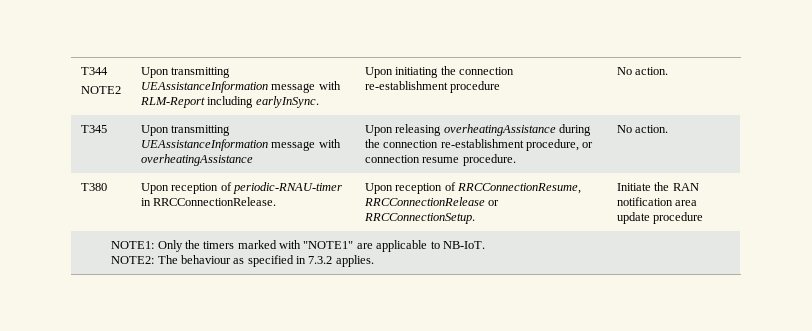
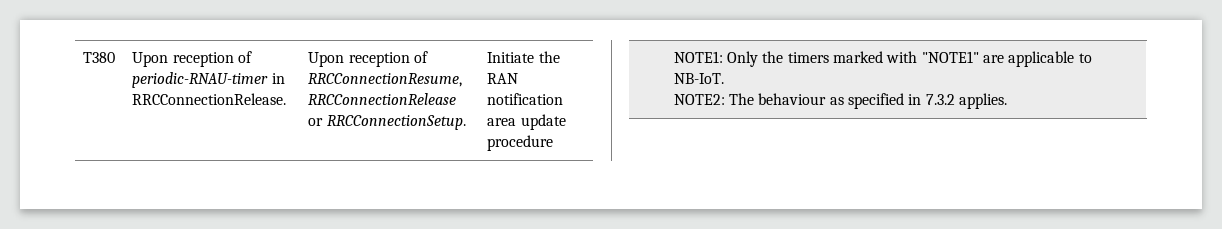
[80,67,108,75] [80,86,121,94] [140,67,231,78] [140,81,341,93] [139,96,319,108] [364,66,515,78] [364,81,501,93] [616,67,669,75] [80,125,107,133] [140,125,231,136] [140,139,341,151] [140,154,253,166] [364,124,592,136] [364,139,594,151] [364,154,516,166] [616,125,669,133] T344 // NOTE2 | Upon transmitting UEAssistanceInformation message with RLM-Report including earlyInSync. | Upon initiating the connection re-establishment procedure | No action. // T345 | Upon transmitting UEAssistanceInformation message with overheatingAssistance | Upon releasing overheatingAssistance during the connection re-establishment procedure, or connection resume procedure. | No action. // -> (83, 57) none

